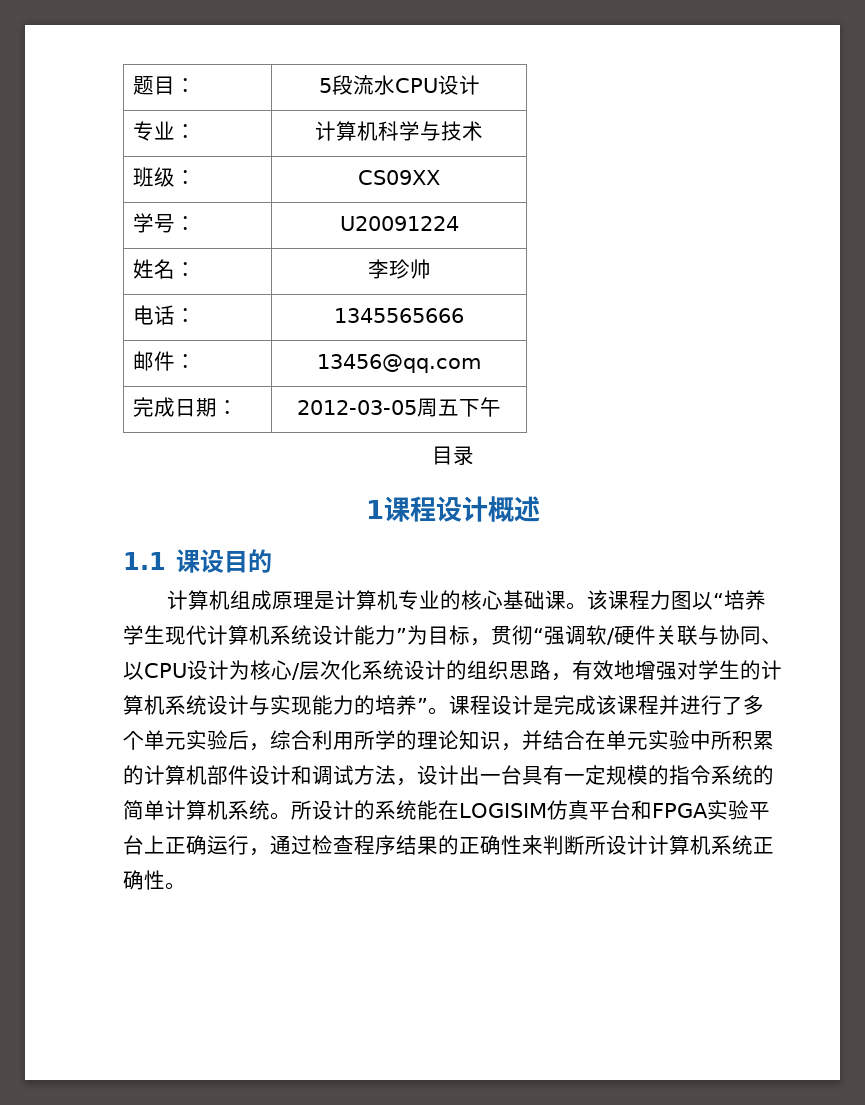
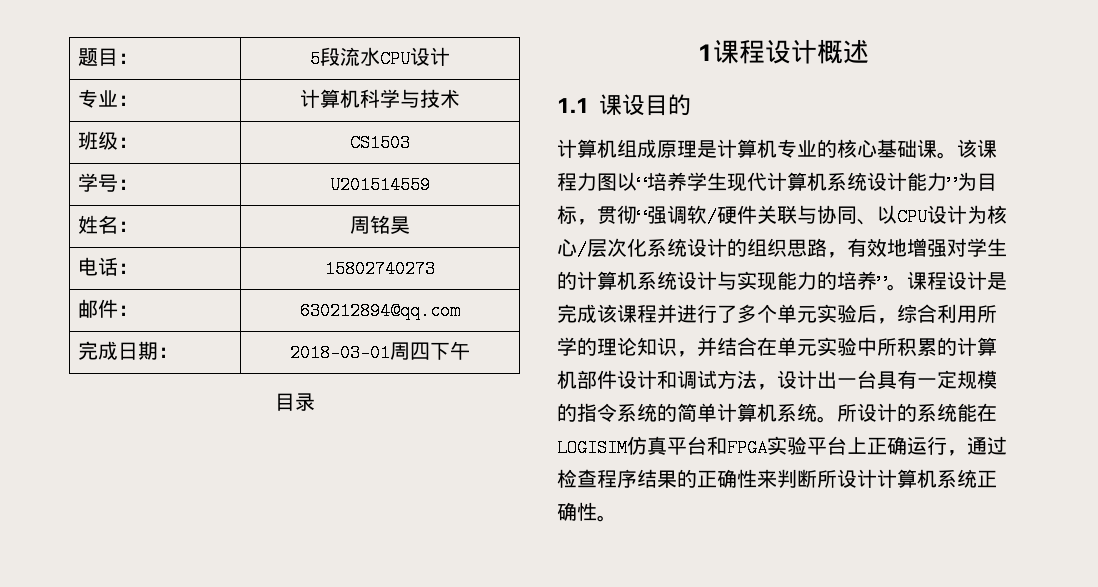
[358,170,440,185] CS09XX -> [349,134,410,152] CS1503
[339,216,459,231] U20091224 -> [330,176,430,194] U201514559
[367,259,431,279] 李珍帅 -> [349,215,410,234] 周铭昊
[334,308,464,323] 1345565666 -> [325,260,435,278] 15802740273
[317,354,481,373] 13456@qq.com -> [300,302,460,320] 630212894@qq.com
[297,398,459,417] 2012-03-05周五 -> [290,342,430,362] 2018-03-01周四

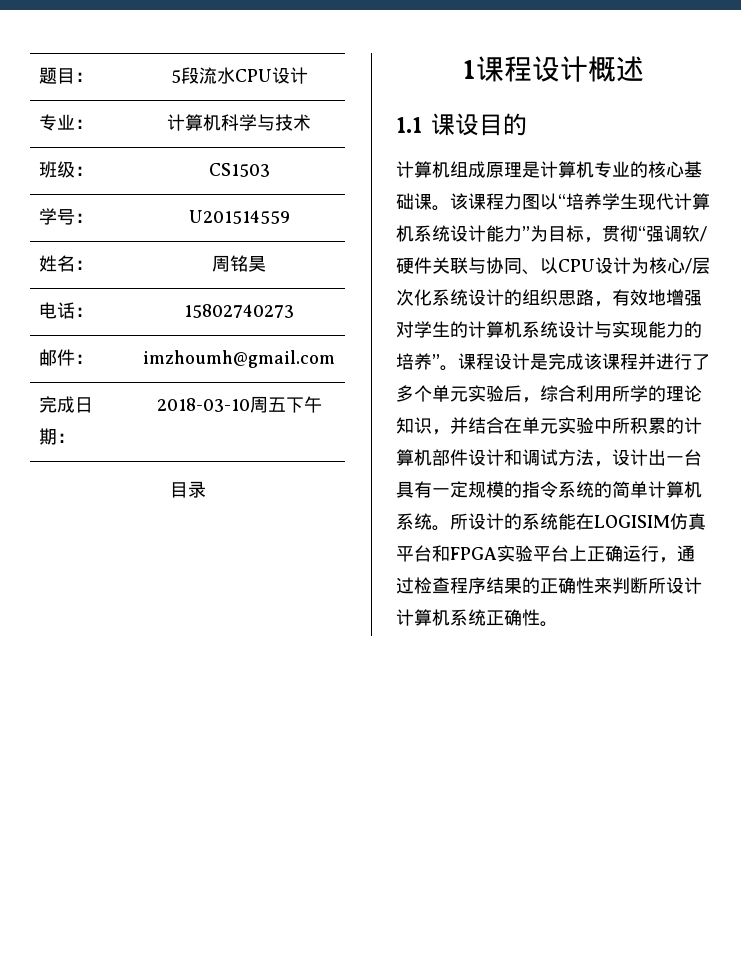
[300,302,460,320] 630212894@qq.com -> [143,350,335,368] imzhoumh@gmail.com
[290,342,430,362] 2018-03-01周四 -> [156,396,286,413] 2018-03-10周五

